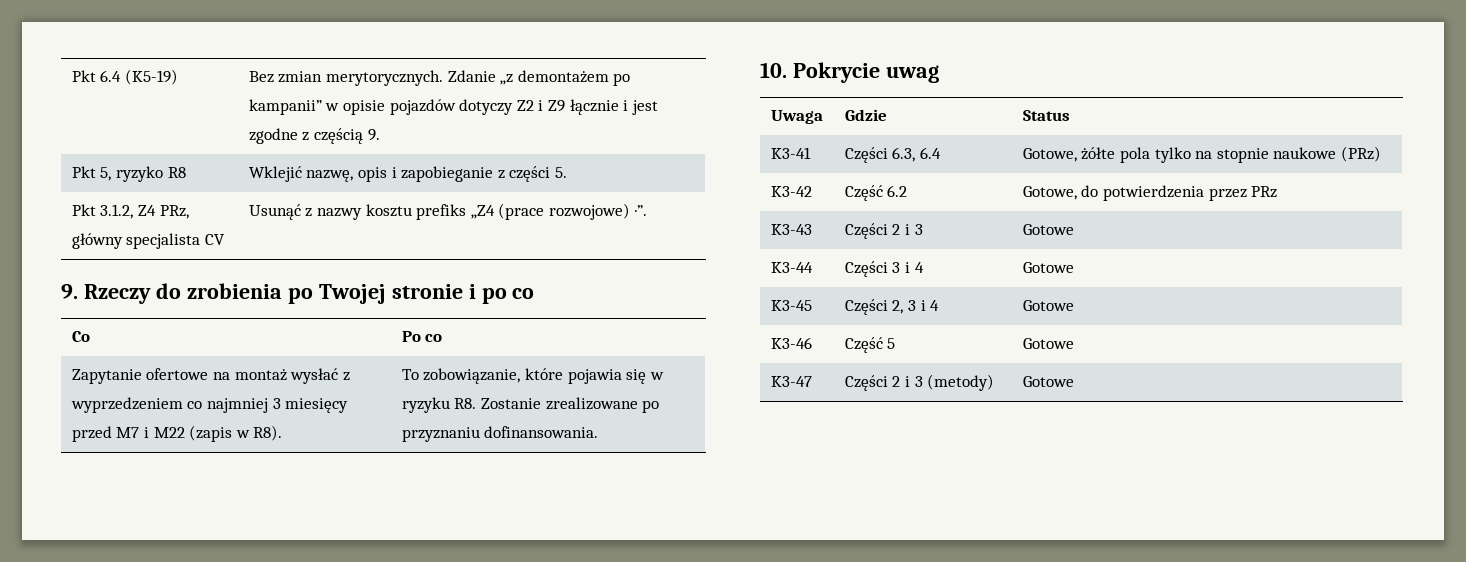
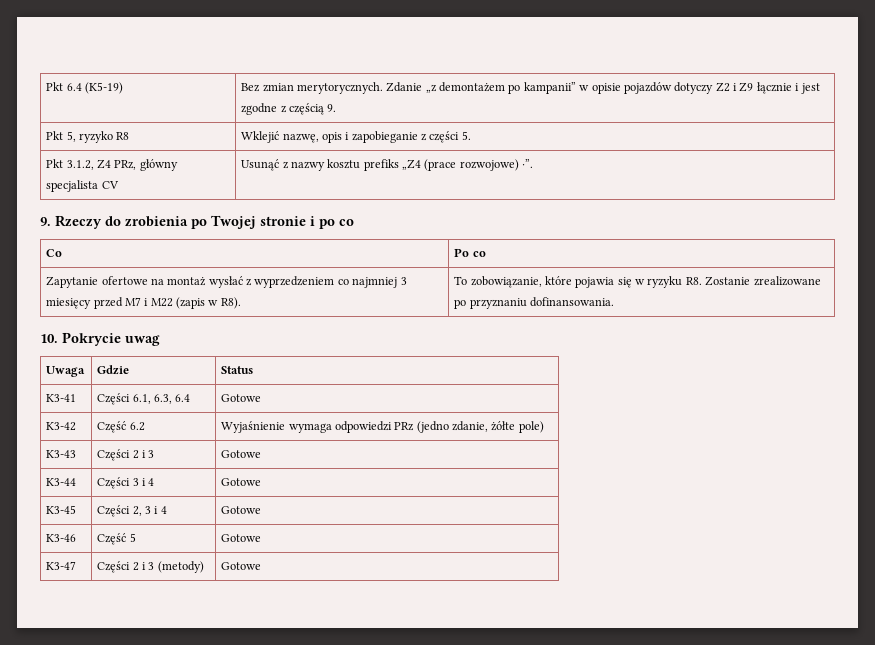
(888, 155) none -> [132,394,151,404] 6.1,
[1022,146,1381,163] [770,186,812,197] [844,185,908,201] [1022,185,1278,201] Gotowe, żółte pola tylko na stopnie naukowe (PRz) // K3-42 | Część 6.2 | Gotowe, do potwierdzenia przez PRz -> [221,394,262,402] [46,422,77,431] [97,421,145,433] [221,421,544,433] Gotowe // K3-42 | Część 6.2 | Wyjaśnienie wymaga odpowiedzi PRz (jedno zdanie, żółte pole)

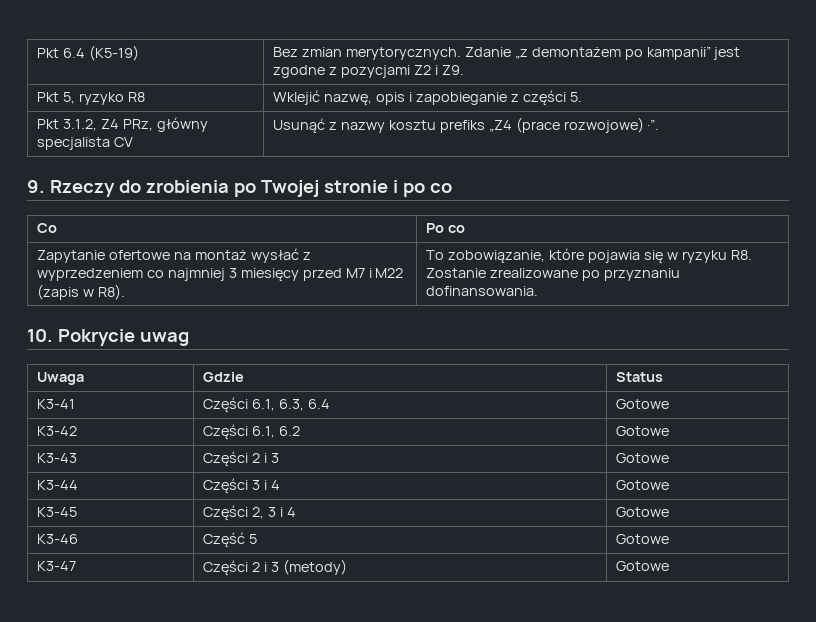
[579,82,820,94] [241,103,337,115] w opisie pojazdów dotyczy Z2 i Z9 łącznie i jest zgodne z częścią 9. -> [713,47,741,60] [273,65,464,78] jest zgodne z pozycjami Z2 i Z9.
[97,421,127,433] Część -> [203,424,276,440] Części 6.1,
[221,421,544,433] Wyjaśnienie wymaga odpowiedzi PRz (jedno zdanie, żółte pole) -> [616,426,670,436] Gotowe

